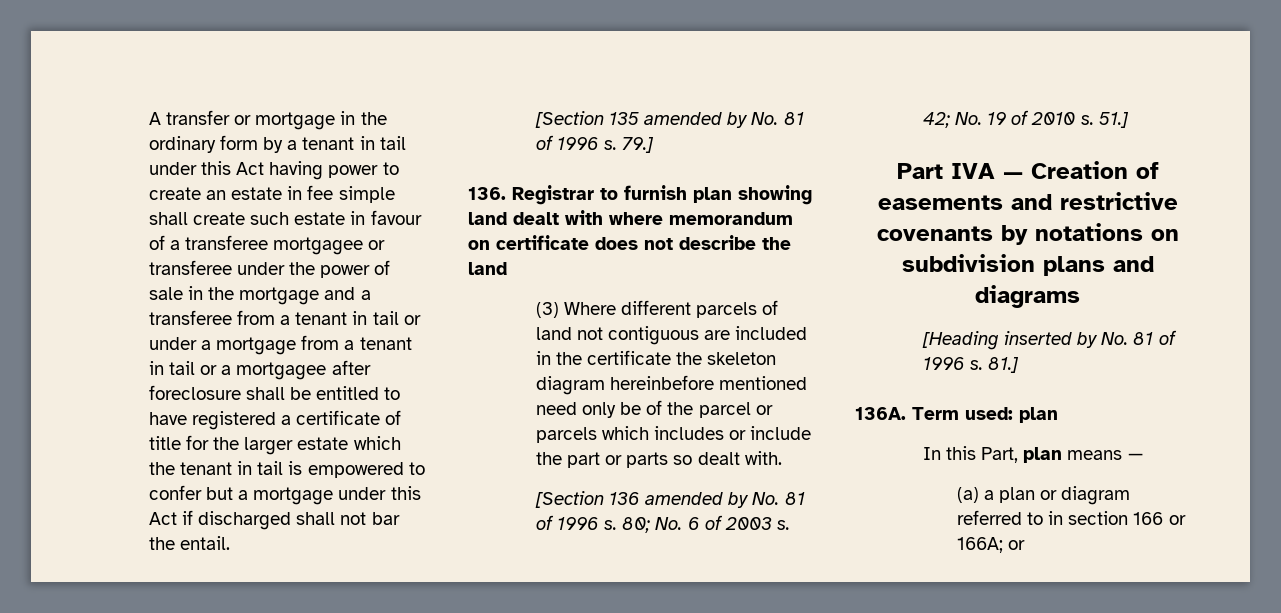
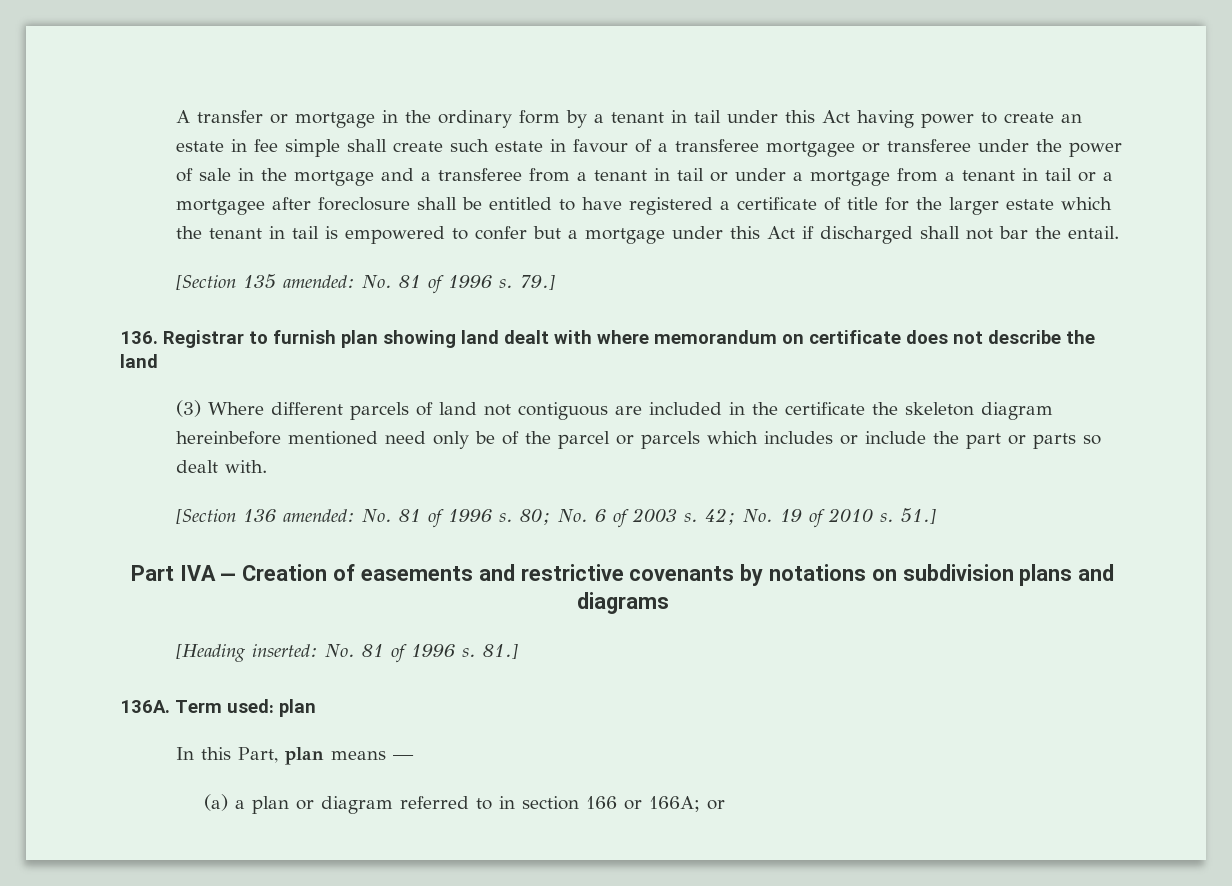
[644,112,749,128] amended by -> [282,275,355,288] amended:
[645,492,750,508] amended by -> [282,509,355,522] amended:
[1004,331,1099,348] inserted by -> [251,644,318,657] inserted:

